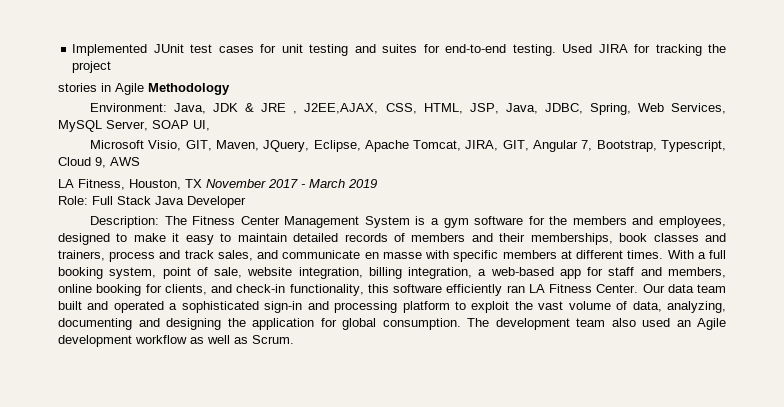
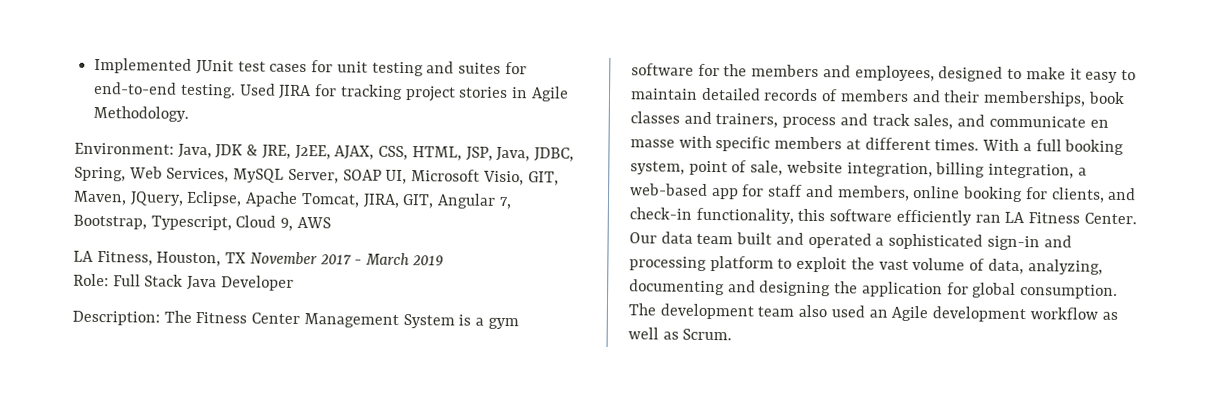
[708,44,726,53] the -> (403, 92) none
(112, 67) // -> (456, 94) none
[148,83,230,95] Methodology -> [93,105,190,122] Methodology.
[261,103,379,114] JRE , J2EE,AJAX, -> [261,144,375,160] JRE, J2EE, AJAX,
(210, 125) // -> (408, 177) none

